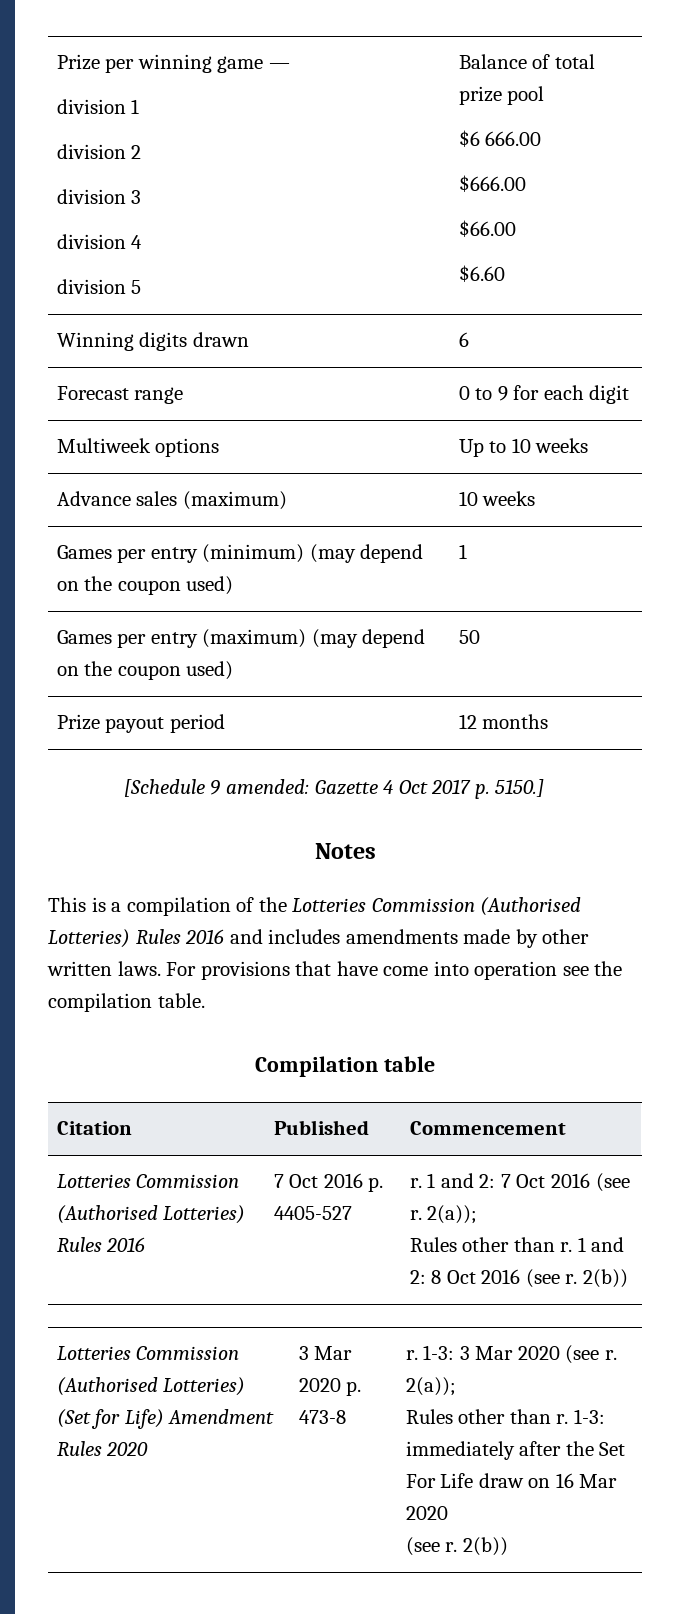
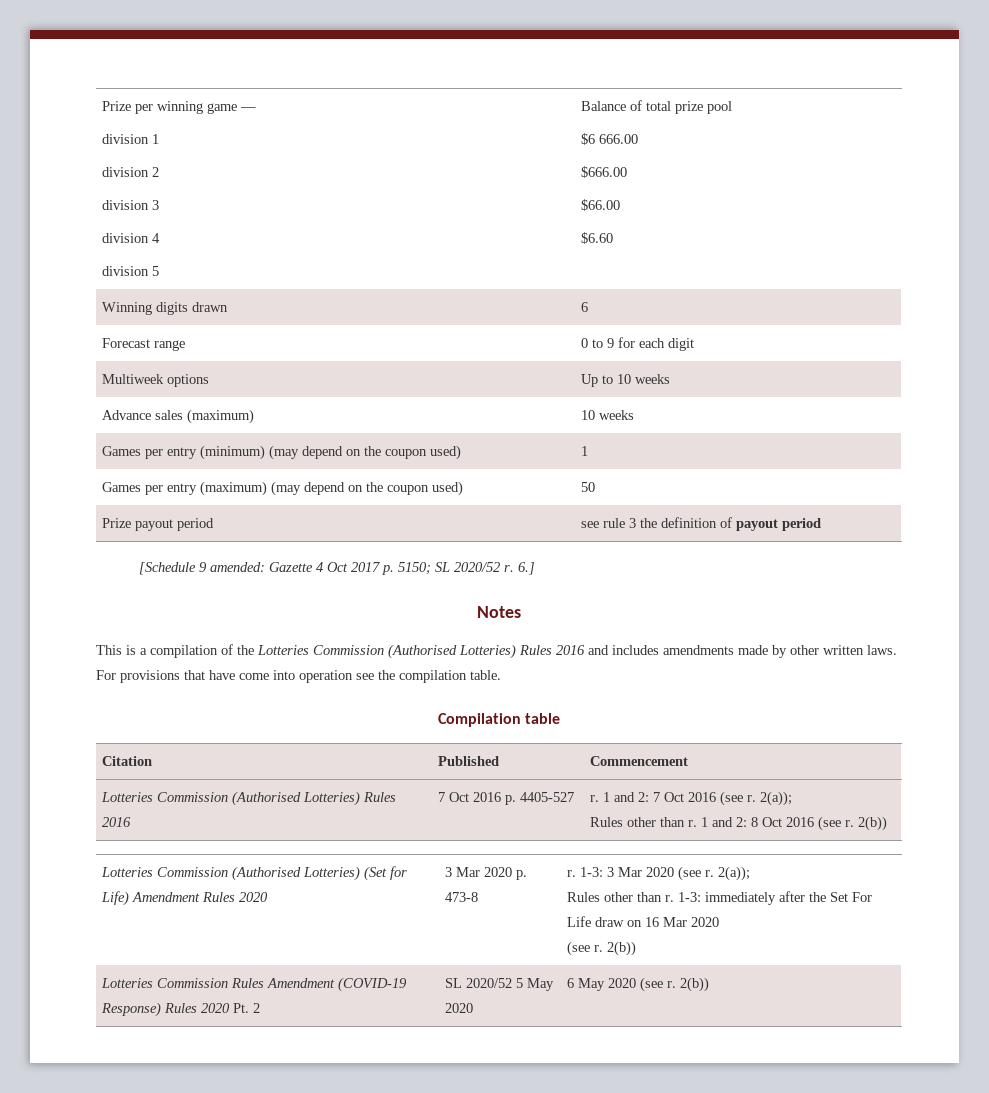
[458,714,549,729] 12 months -> [581,517,822,531] see rule 3 the definition of payout period
[495,779,545,797] 5150.] -> [397,562,535,575] 5150; SL 2020/52 r. 6.]
(508, 1546) none -> [101,977,408,992] [101,1002,261,1017] [445,978,555,991] [445,1003,474,1013] [567,977,710,992] // Lotteries Commission Rules Amendment (COVID-19 Response) Rules 2020 Pt. 2 | SL 2020/52 5 May 2020 | 6 May 2020 (see r. 2(b))

